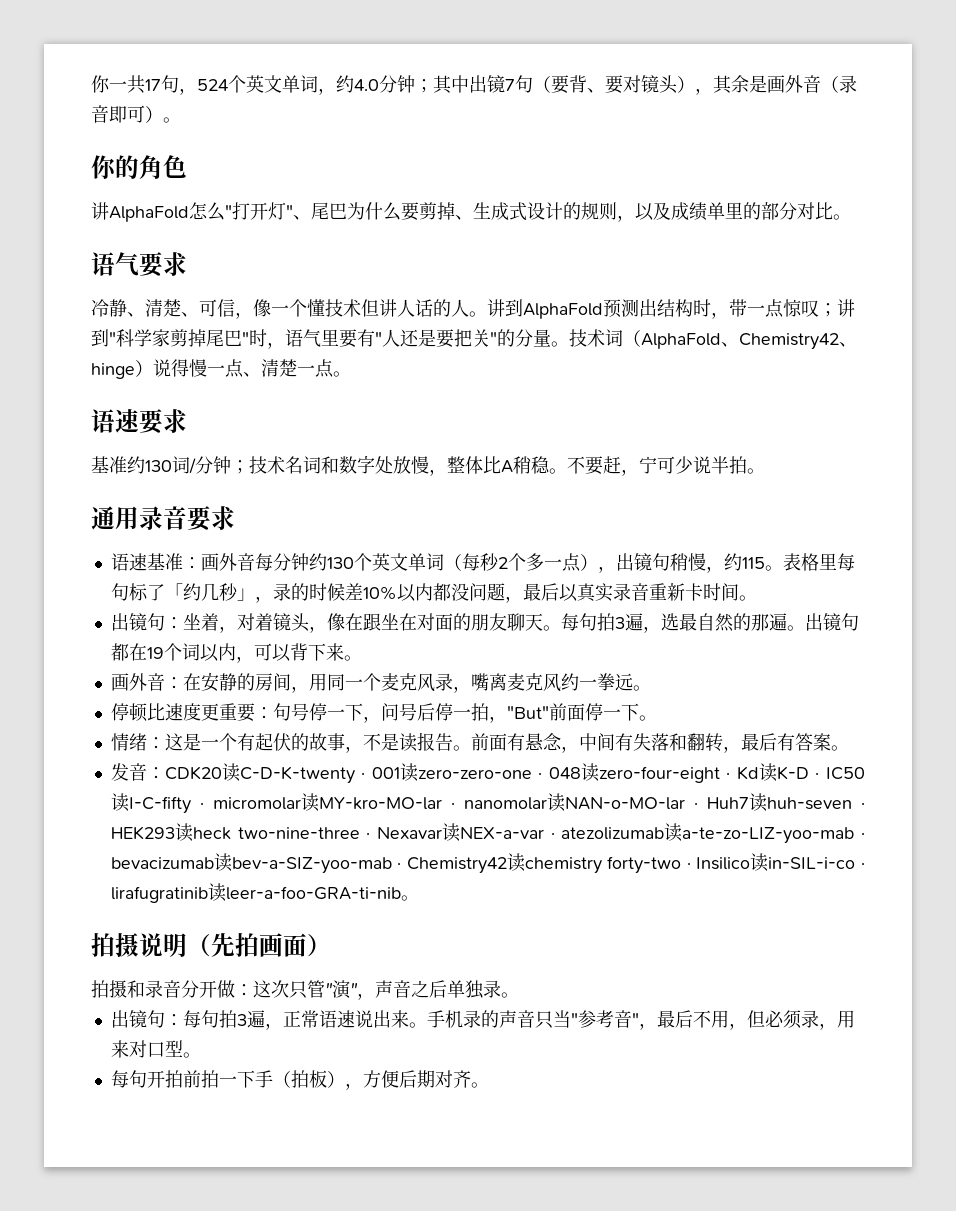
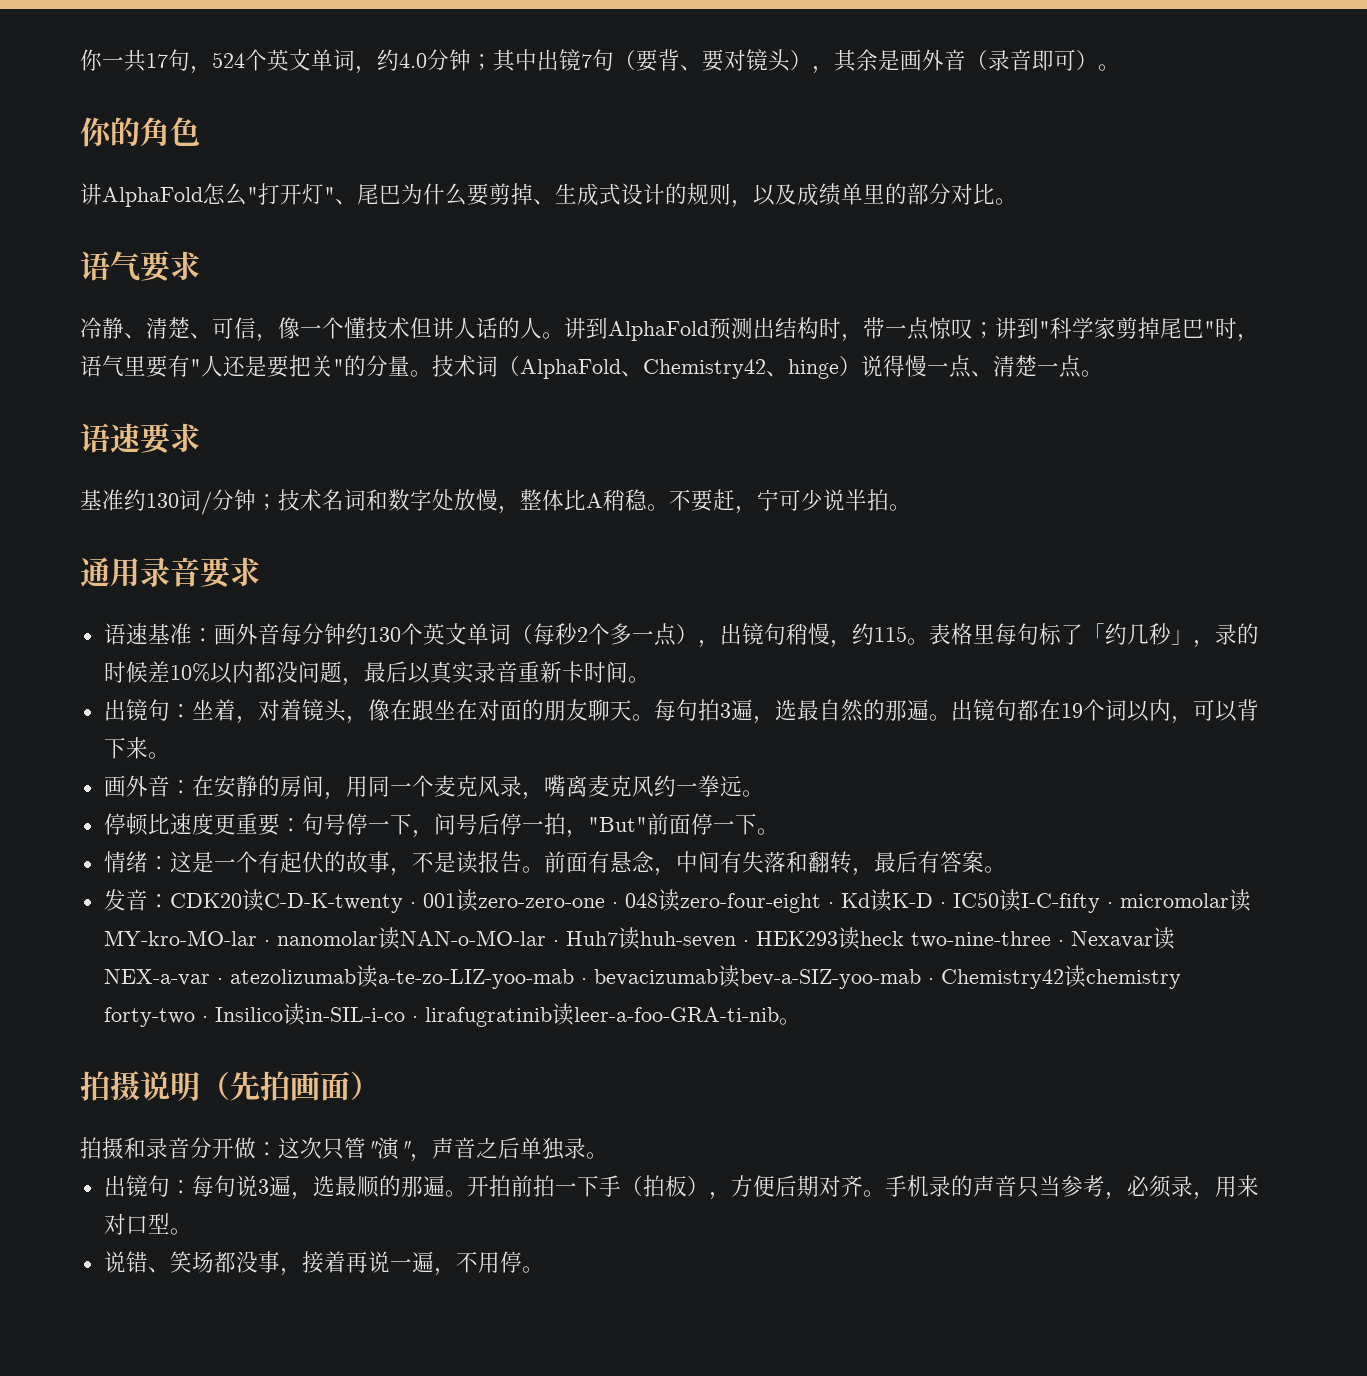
[218,1010,855,1030] [110,1040,201,1058] [110,1070,147,1088] 拍3遍，正常语速说出来。手机录的声音只当"参考音"，最后不用，但必须录，用来对口型。 // 每句 -> [235,1175,467,1200] 说3遍，选最顺的那遍。
(489, 1085) none -> [884,1175,1259,1200] [103,1213,192,1235] [103,1251,544,1276] 手机录的声音只当参考，必须录，用来对口型。 // 说错、笑场都没事，接着再说一遍，不用停。

